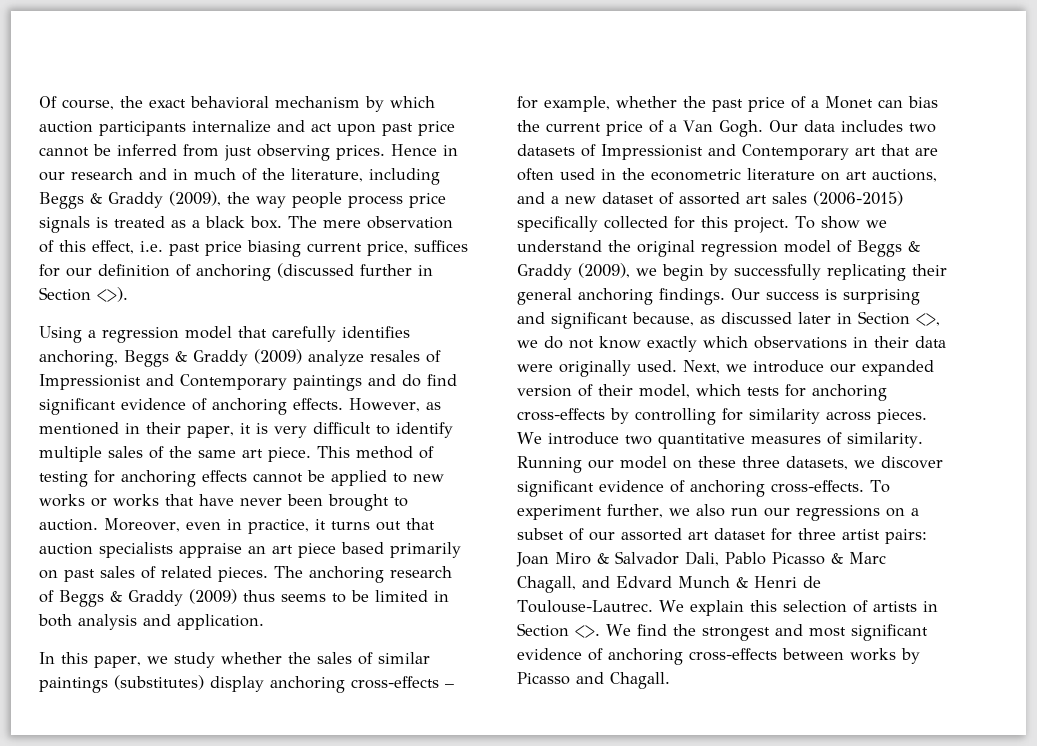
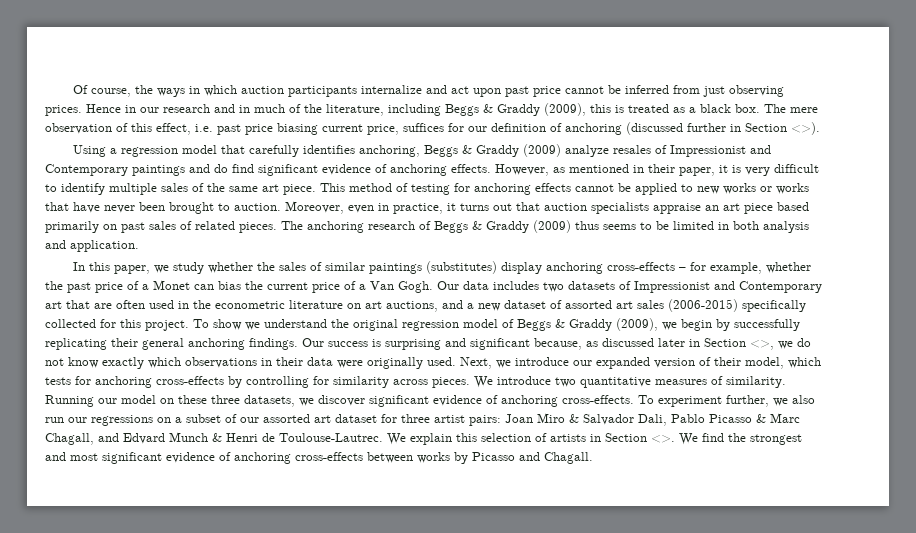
[149,96,384,112] exact behavioral mechanism by -> [157,86,201,97] ways in
[227,192,446,208] [39,216,90,233] the way people process price signals -> [590,104,611,113] this

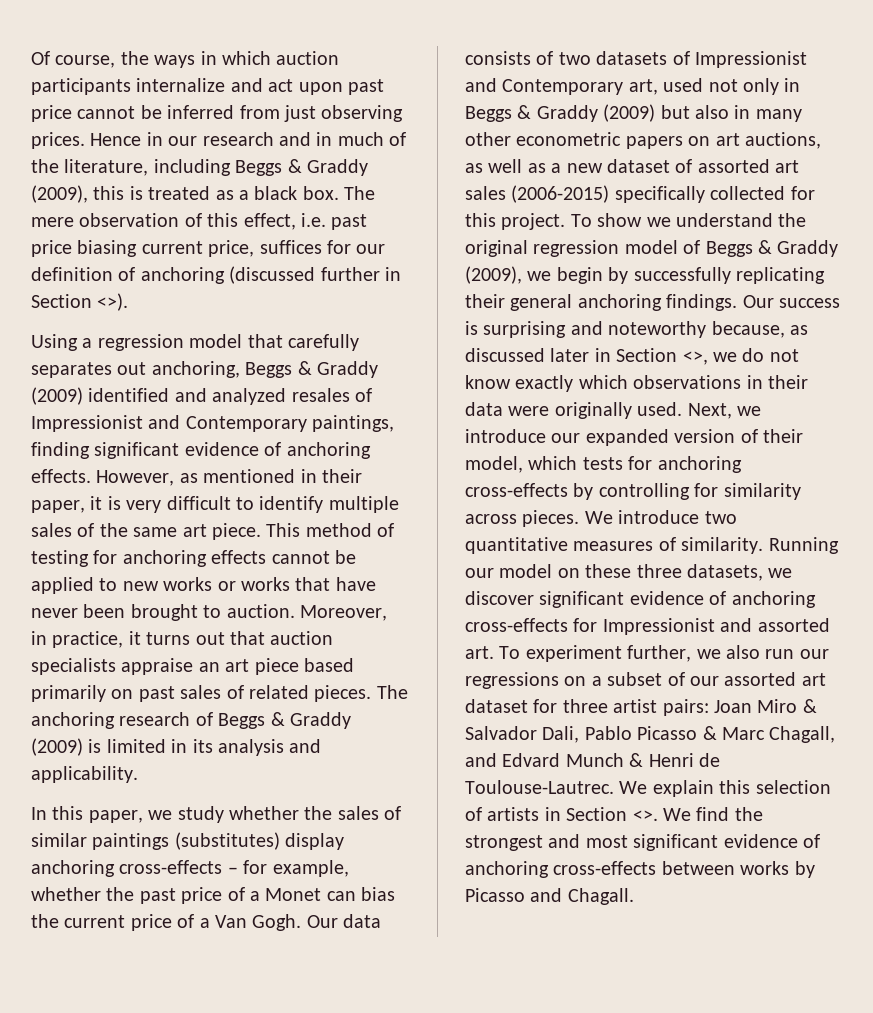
[303,145,356,154] identifies -> [31,362,147,378] separates out
[565,145,610,157] analyze -> [88,388,287,405] identified and analyzed
[132,164,254,176] paintings and do find -> [312,415,395,432] [31,442,90,459] paintings, finding
[348,205,374,213] even -> (387, 613) none
[575,221,669,230] thus seems to be -> [88,739,102,753] is
[733,221,759,230] both -> [192,739,213,753] its
[70,240,139,252] application. -> [31,766,138,783] applicability.
[493,281,539,290] includes -> [465,51,554,65] consists of
[45,300,463,312] art that are often used in the econometric literature on art auctions, and -> [628,78,801,95] [465,104,802,122] [465,132,821,149] [465,159,546,173] art, used not only in Beggs & Graddy (2009) but also in many other econometric papers on art auctions, as well as
[470,338,530,350] significant -> [608,321,707,338] noteworthy
[562,395,634,404] cross-effects. -> [465,618,830,635] [465,646,494,659] cross-effects for Impressionist and assorted art.

